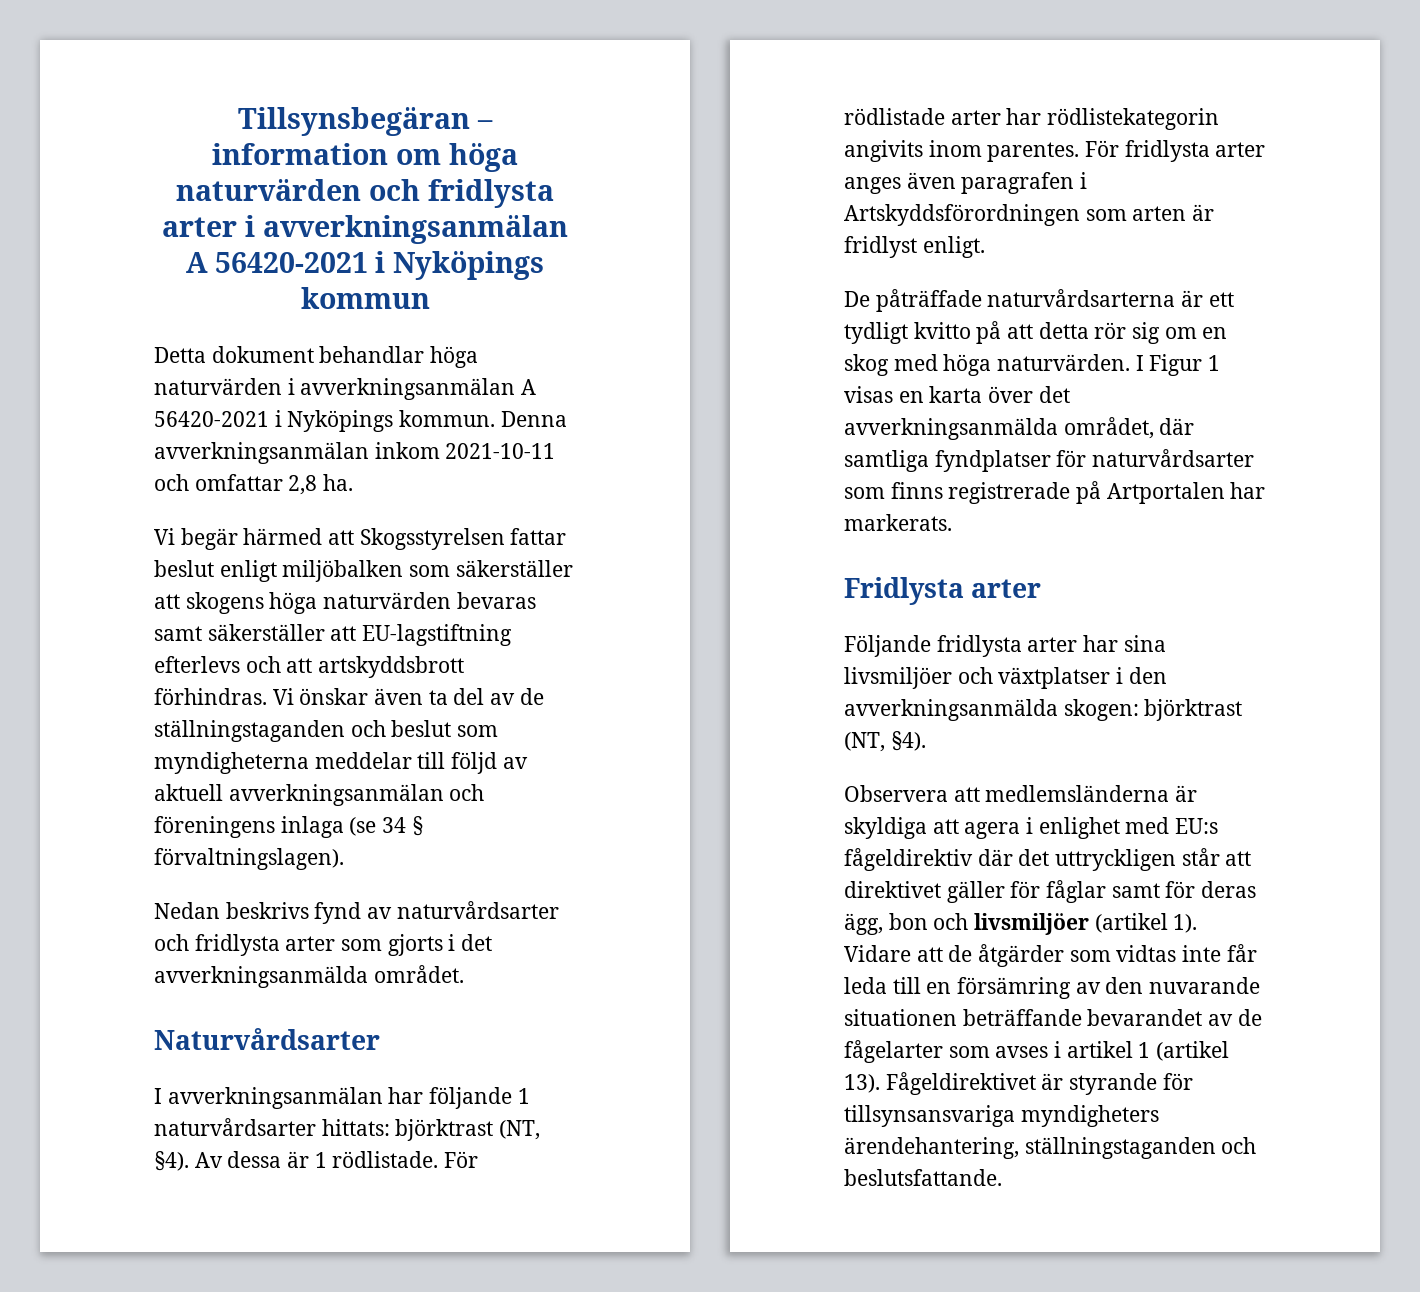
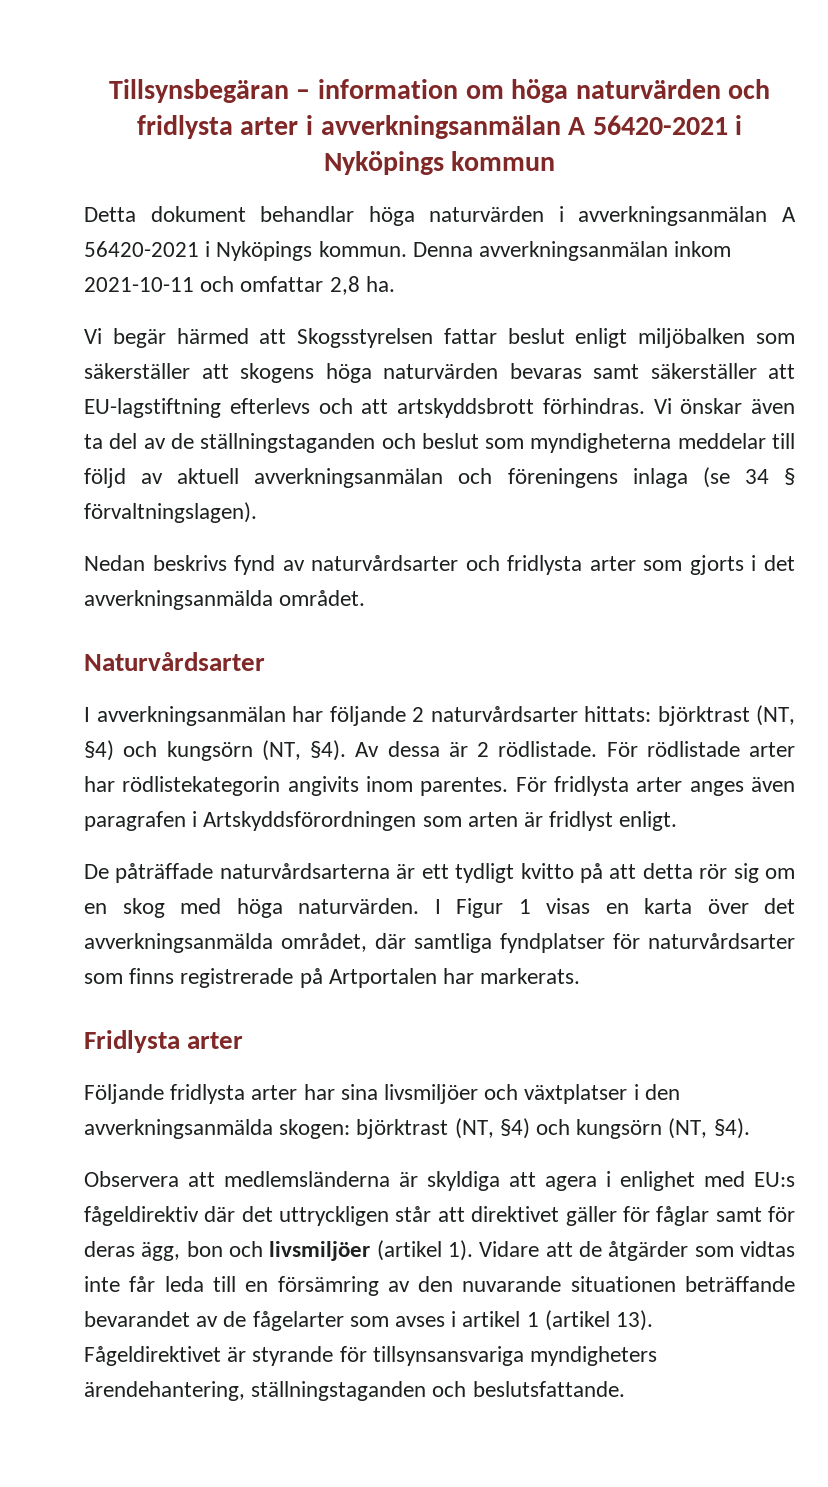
[517,1088,530,1104] 1 -> [412,707,424,722] 2
(541, 1130) none -> [84,740,301,761] §4) och kungsörn (NT,
[314,1152,327,1168] 1 -> [477,742,489,757] 2
(885, 742) none -> [499,1118,708,1139] §4) och kungsörn (NT,

